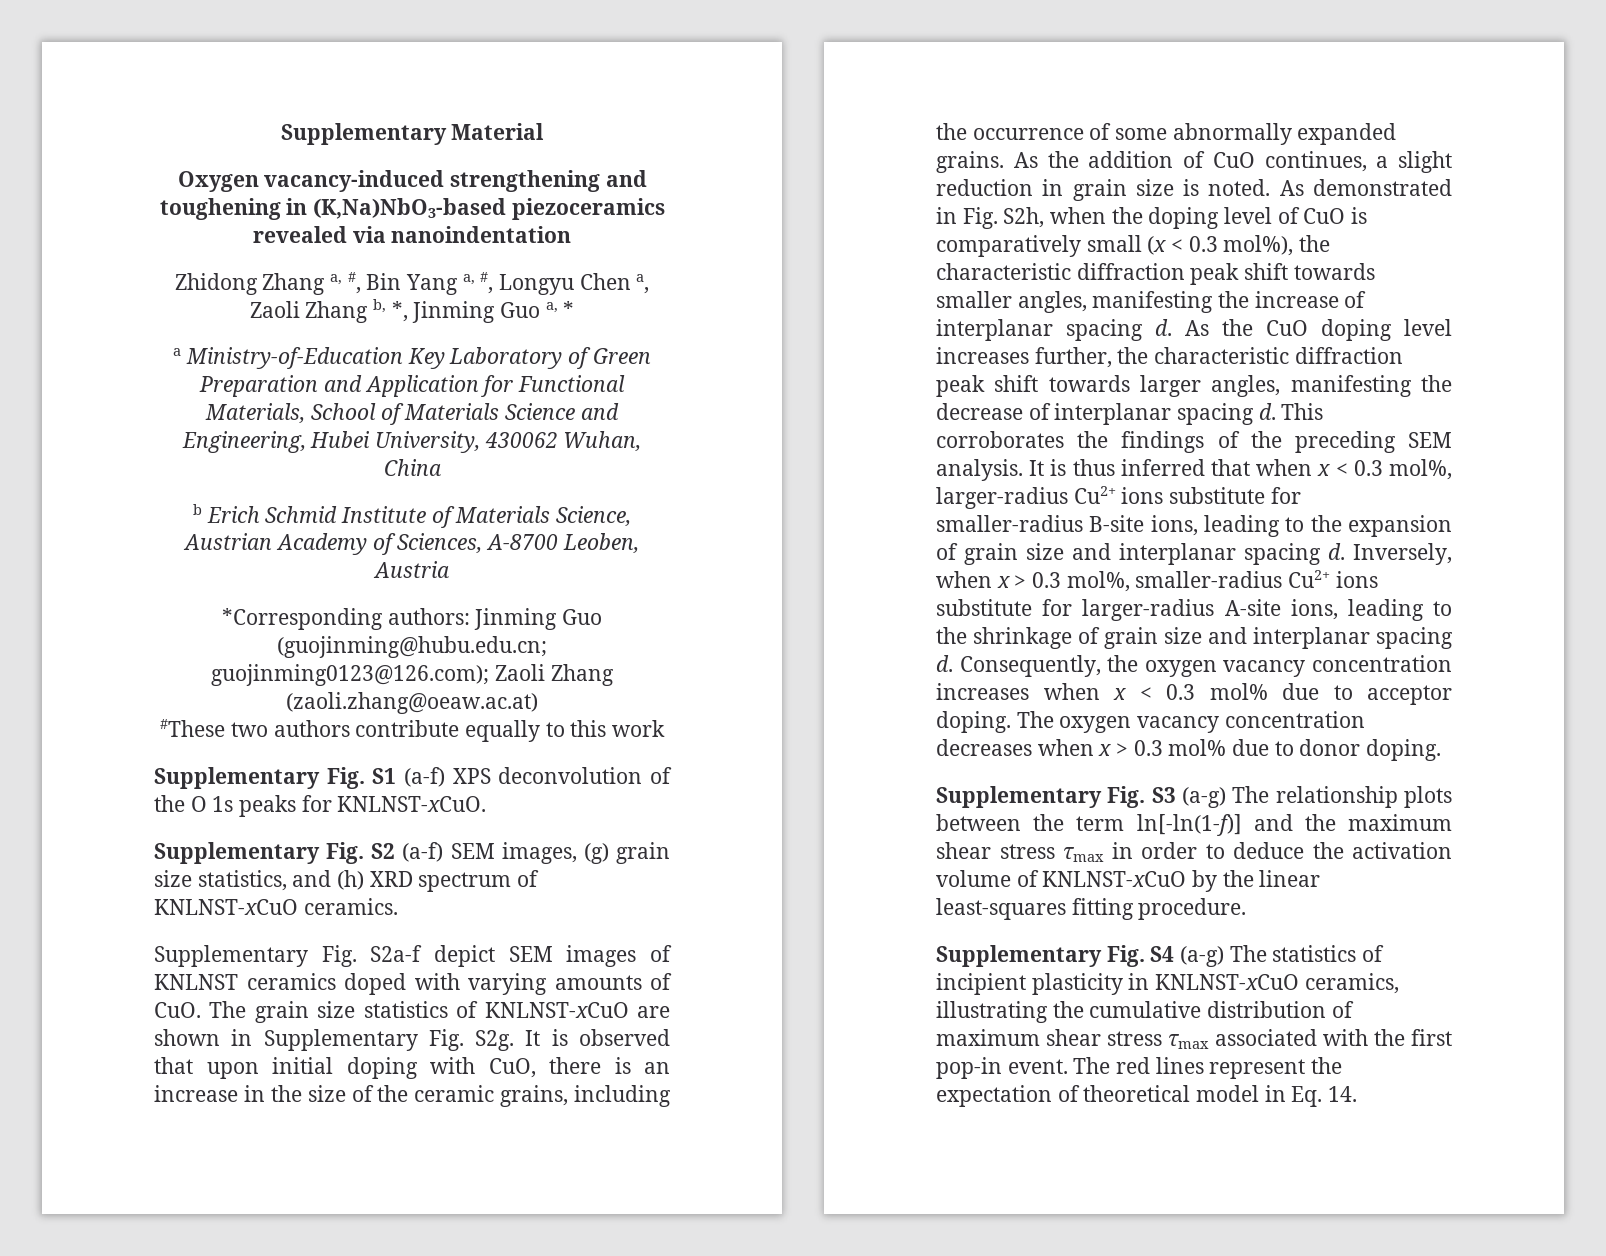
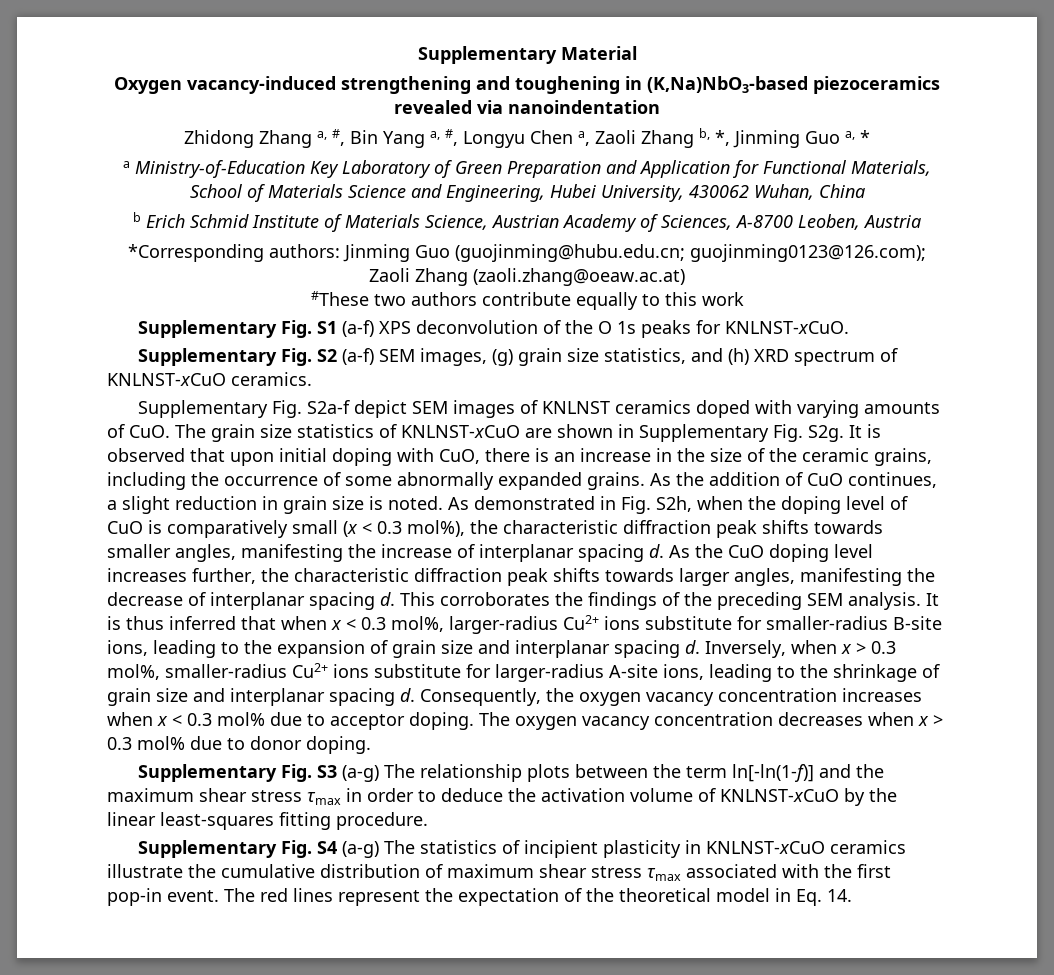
[1244,263,1289,280] shift -> [762,520,809,534] shifts
[994,375,1039,392] shift -> [553,568,600,582] shifts
[1304,973,1399,994] [936,1001,1048,1023] ceramics, illustrating -> [830,840,907,854] [107,864,183,878] ceramics illustrate
(1080, 1093) none -> [586,888,614,902] the

